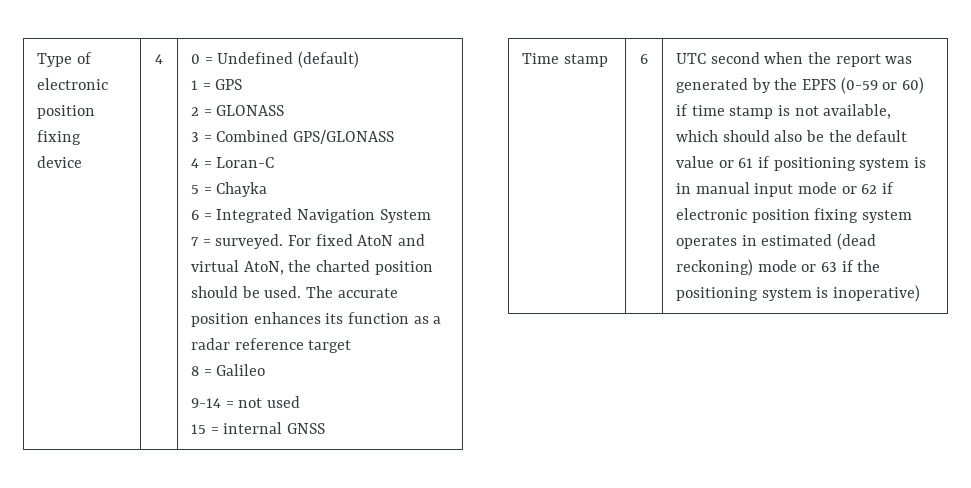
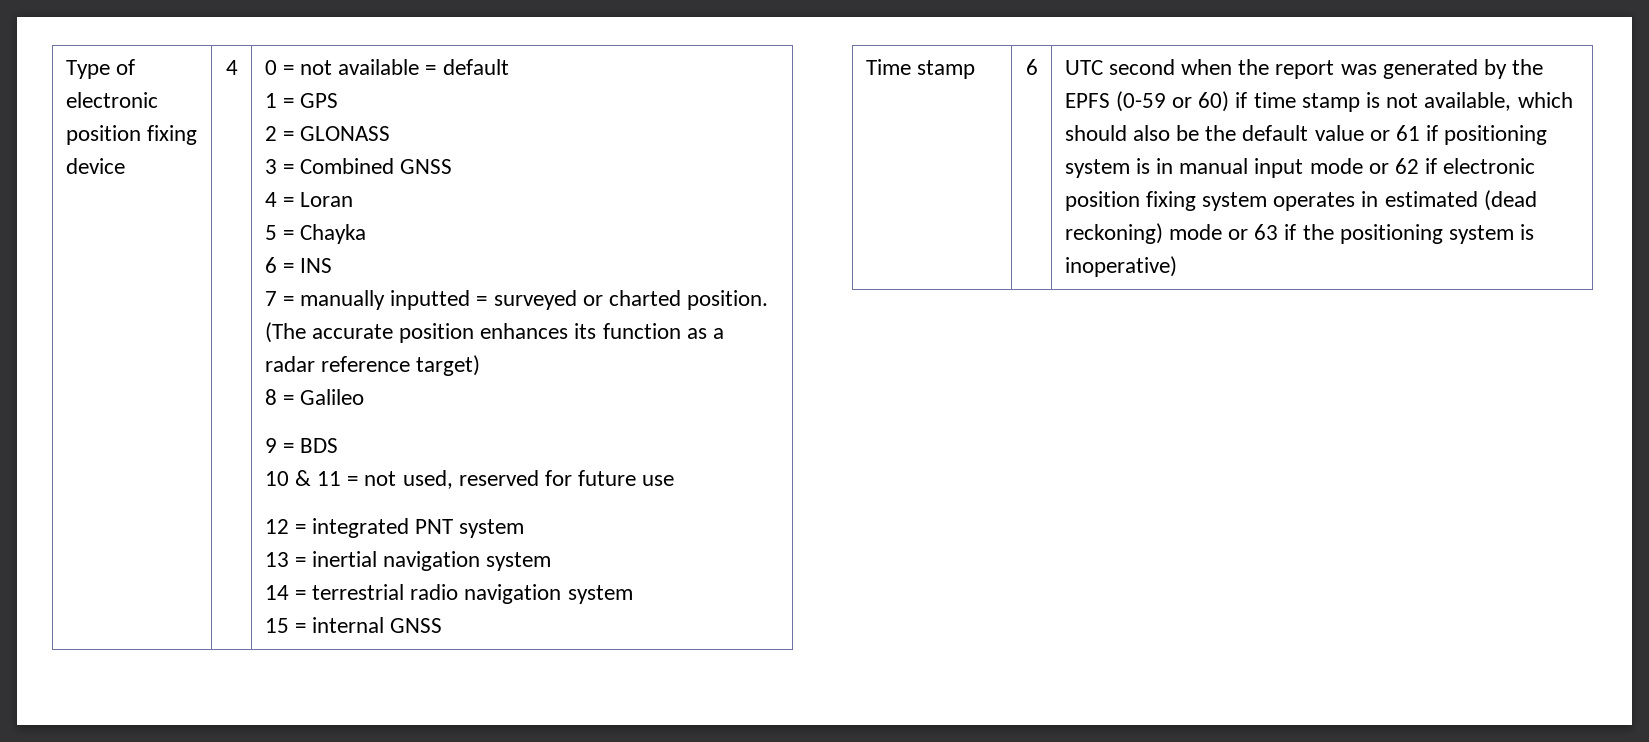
[217,51,360,68] Undefined (default) -> [299,59,509,75] not available = default
[293,130,395,144] GPS/GLONASS -> [400,159,453,174] GNSS
[216,157,275,168] Loran-C -> [299,192,353,207] Loran
[216,208,431,223] Integrated Navigation System -> [299,258,332,273] INS
[215,234,426,249] [190,260,433,275] [190,286,334,298] surveyed. For fixed AtoN and virtual AtoN, the charted position should be used. The -> [299,290,769,310] [264,322,306,343] manually inputted = surveyed or charted position. (The
[308,340,352,353] target -> [415,355,480,376] target)
[190,396,301,408] 9-14 = not used -> [264,438,338,453] [264,470,675,489] [264,518,525,538] [264,551,552,571] [264,584,633,604] 9 = BDS // 10 & 11 = not used, reserved for future use // 12 = integrated PNT system // 13 = inertial navigation system // 14 = terrestrial radio navigation system

